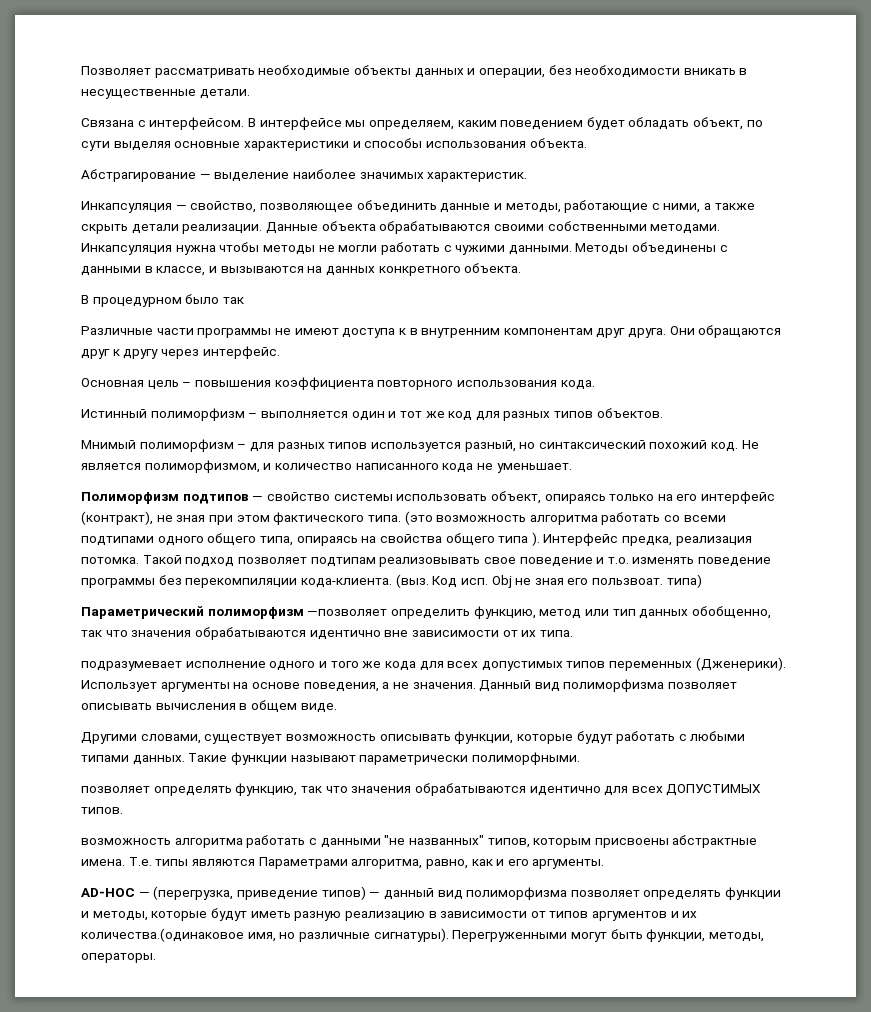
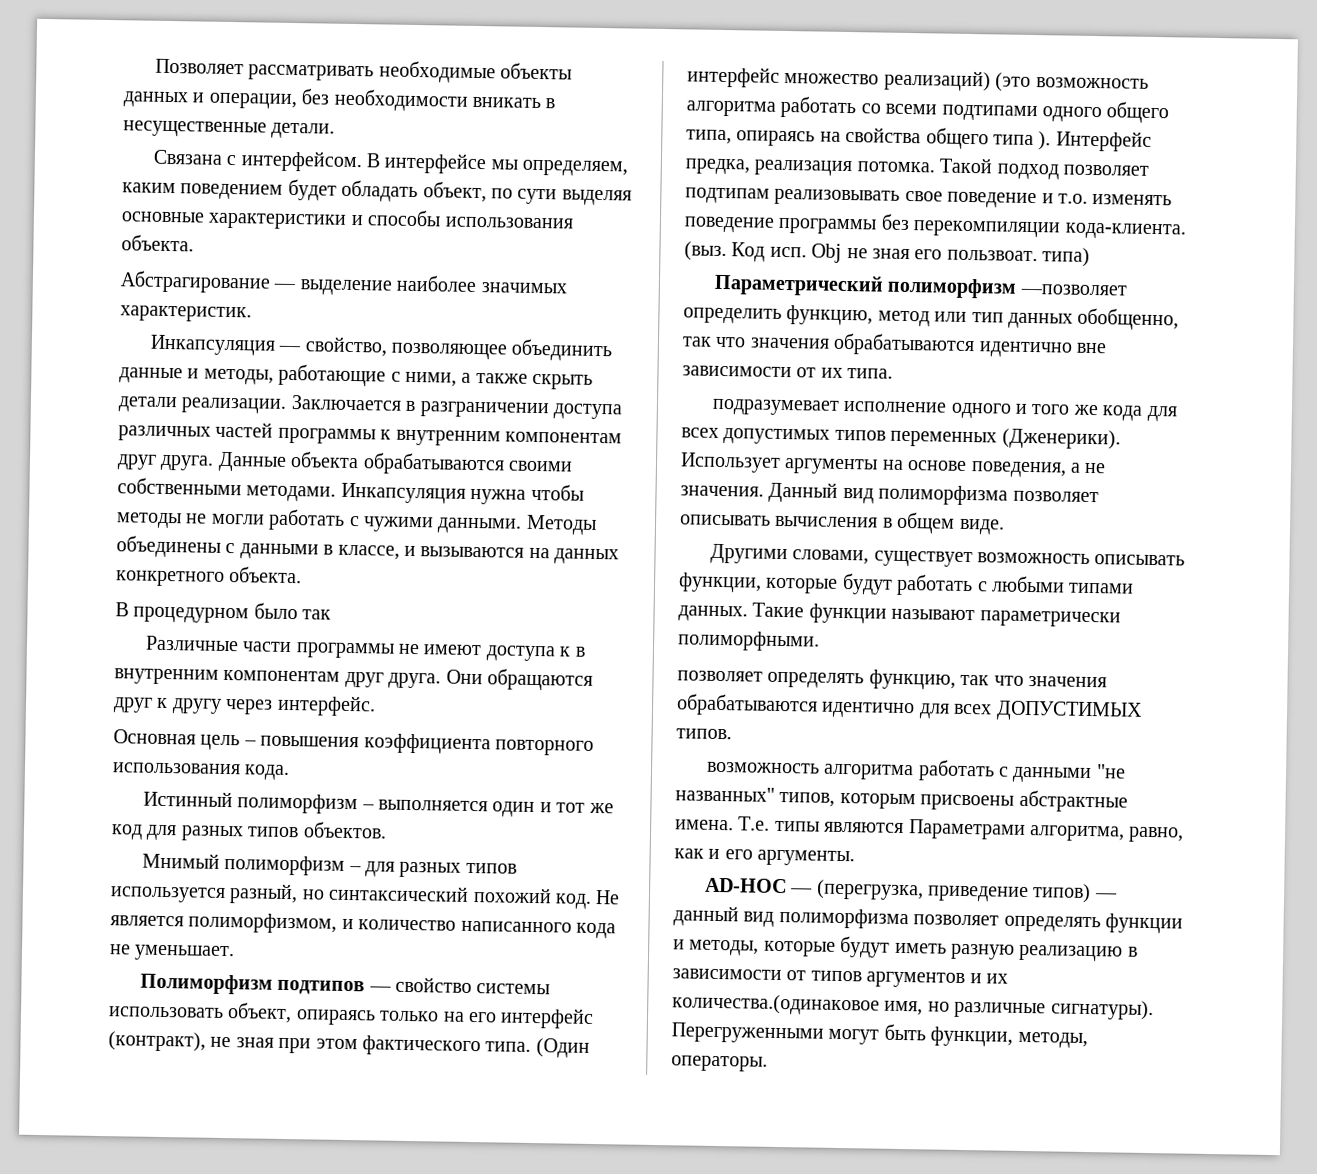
(263, 229) none -> [290,395,622,420] [118,421,622,447] [117,454,215,471] Заключается в разграничении доступа различных частей программы к внутренним компонентам друг друга.
(401, 518) none -> [535,1038,590,1058] [687,66,991,92] (Один интерфейс множество реализаций)

